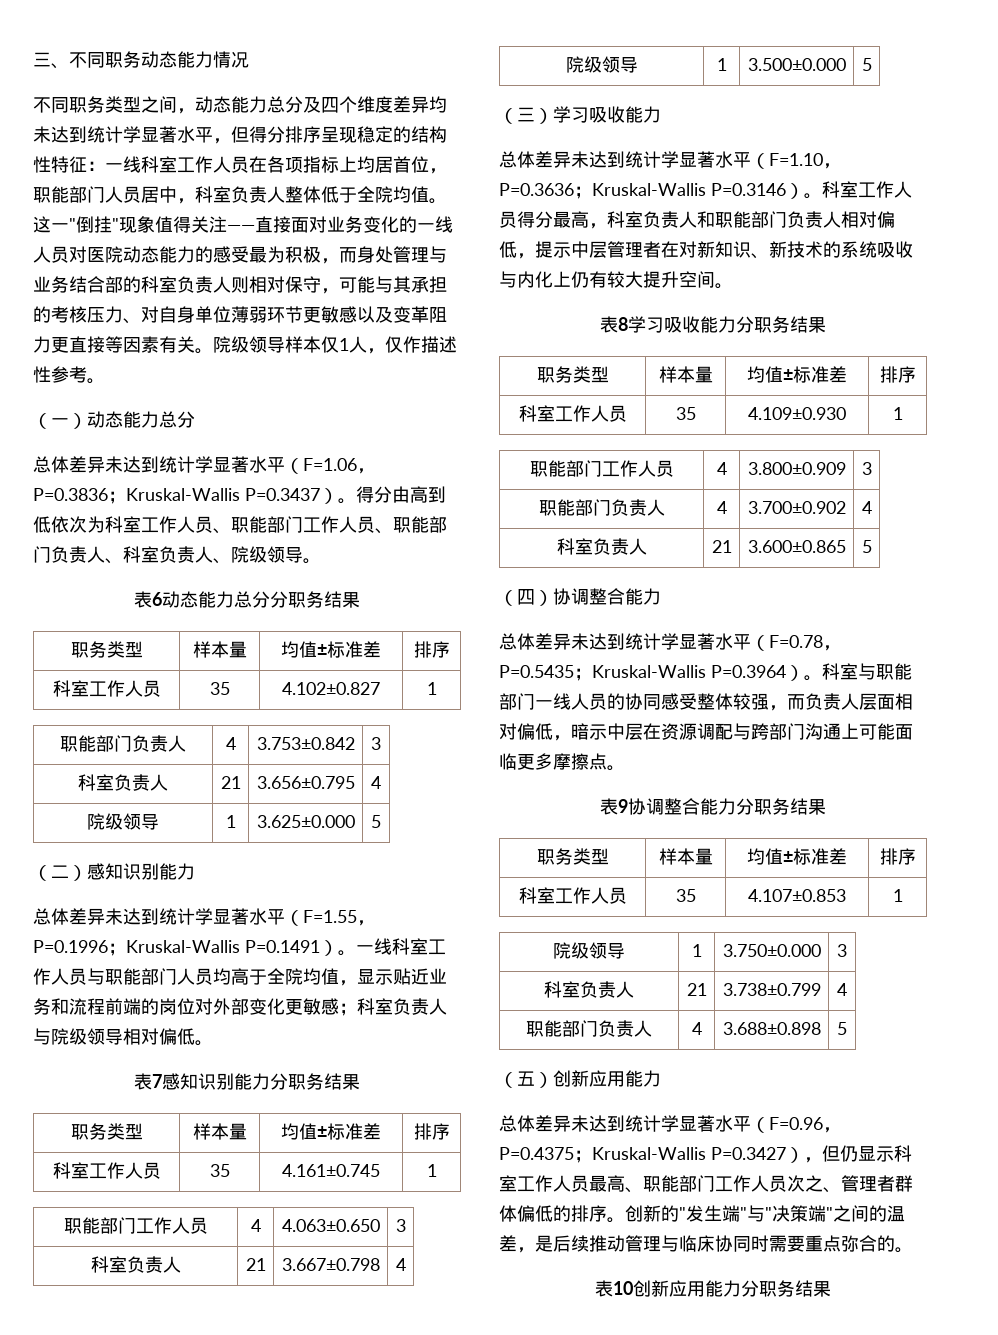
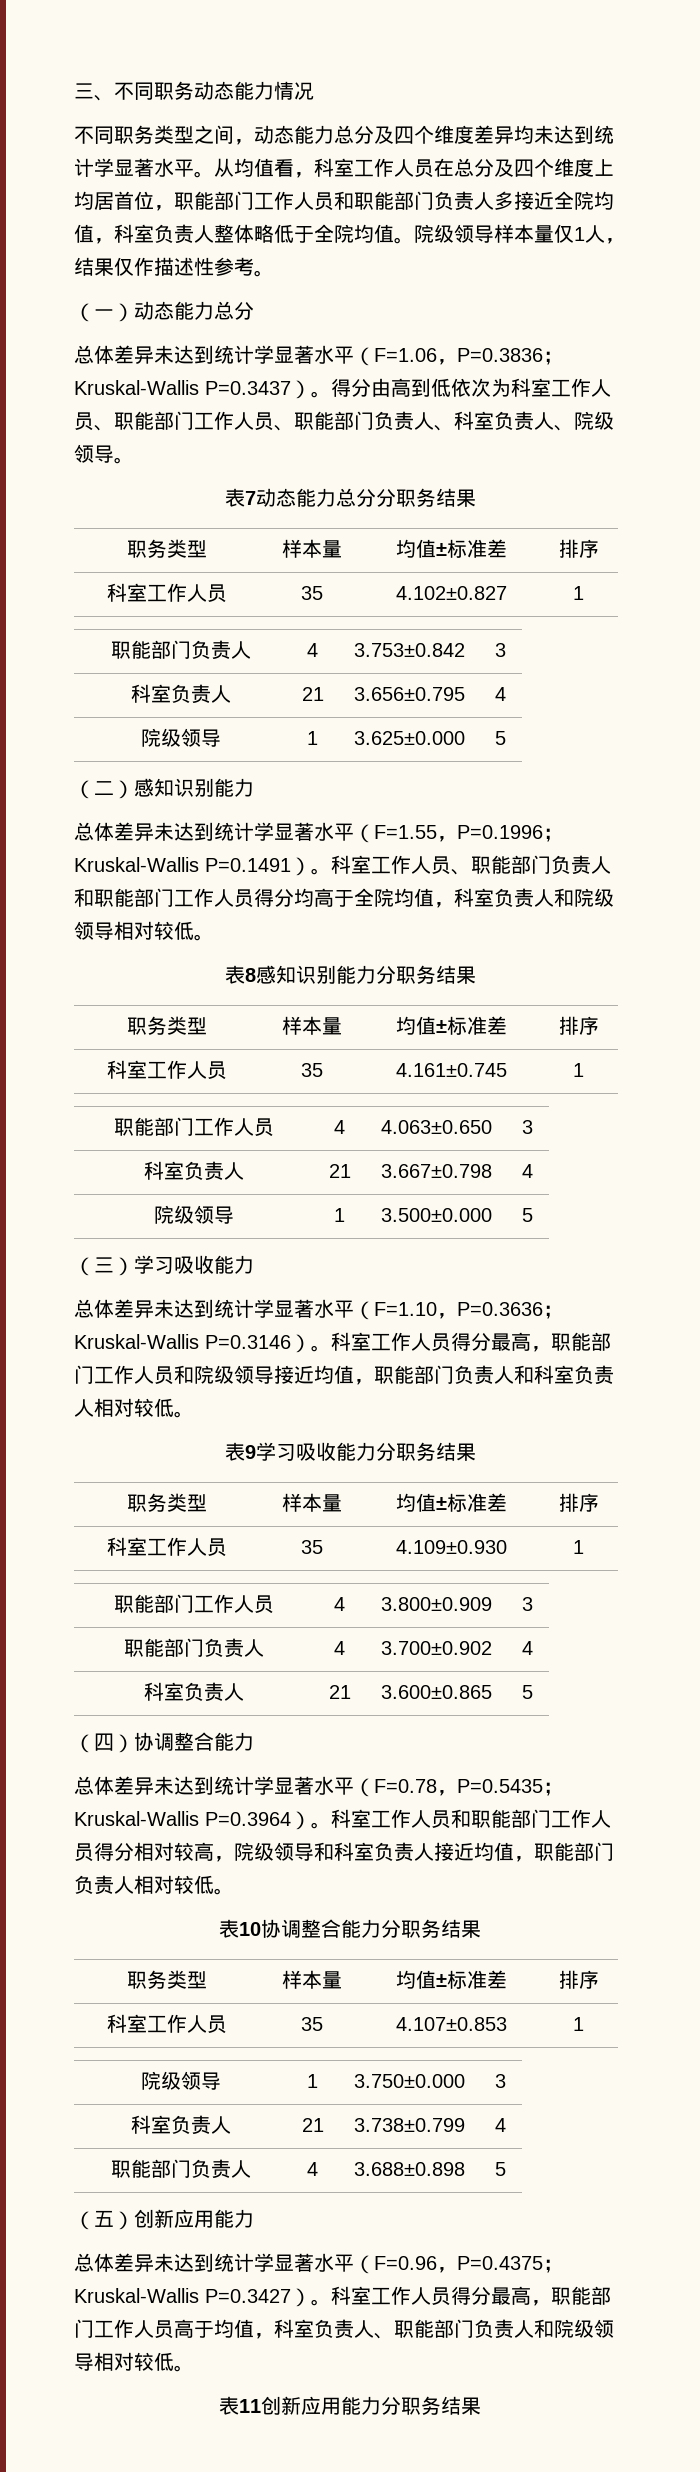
[213,126,447,144] [33,156,339,173] ，但得分排序呈现稳定的结构性特征：一线科室工作人员在各项指标 -> [194,158,594,178] 。从均值看，科室工作人员在总分及四个维度
[105,186,177,203] 人员居中 -> [254,191,614,211] [74,224,94,243] 工作人员和职能部门负责人多接近全院均值
(321, 194) none -> [254,224,274,243] 略
[33,216,453,233] [33,246,447,264] [33,276,447,294] [33,306,447,324] [33,336,213,354] 这一"倒挂"现象值得关注——直接面对业务变化的一线人员对医院动态能力的感受最为积极，而身处管理与业务结合部的科室负责人则相对保守，可能与其承担的考核压力、对自身单位薄弱环节更敏感以及变革阻力更直接等因素有关。 -> (414, 240) none
(321, 344) none -> [534,225,554,243] 量
(385, 351) none -> [74,257,114,276] 结果
[152,592,162,606] 6 -> [244,491,256,505] 7
[356,938,446,955] [33,968,447,986] [33,998,447,1016] [33,1028,213,1046] [134,1073,162,1090] 一线科室工作人员与职能部门人员均高于全院均值，显示贴近业务和流程前端的岗位对外部变化更敏感；科室负责人与院级领导相对偏低。 // 表7 -> [331,855,611,875] [74,888,614,908] [74,921,214,941] [224,965,256,984] 科室工作人员、职能部门负责人和职能部门工作人员得分均高于全院均值，科室负责人和院级领导相对较低。 // 表8
[607,211,895,228] [499,241,913,259] [499,271,733,289] [600,316,628,333] 科室负责人和职能部门负责人相对偏低，提示中层管理者在对新知识、新技术的系统吸收与内化上仍有较大提升空间。 // 表8 -> [551,1332,611,1351] [74,1365,614,1385] [74,1398,194,1418] [224,1442,256,1461] 职能部门工作人员和院级领导接近均值，职能部门负责人和科室负责人相对较低。 // 表9
[858,663,912,680] [499,693,913,711] [499,723,913,741] [499,753,625,771] [600,798,628,815] 与职能部门一线人员的协同感受整体较强，而负责人层面相对偏低，暗示中层在资源调配与跨部门沟通上可能面临更多摩擦点。 // 表9 -> [371,1809,611,1829] [74,1842,614,1862] [74,1875,234,1895] [219,1919,261,1938] 工作人员和职能部门工作人员得分相对较高，院级领导和科室负责人接近均值，职能部门负责人相对较低。 // 表10
[804,1145,912,1163] [499,1175,913,1193] [499,1205,905,1223] [499,1235,913,1253] [595,1280,633,1297] ，但仍显示科室工作人员最高、职能部门工作人员次之、管理者群体偏低的排序。创新的"发生端"与"决策端"之间的温差，是后续推动管理与临床协同时需要重点弥合的。 // 表10 -> [311,2286,611,2306] [74,2319,614,2339] [74,2352,194,2372] [219,2396,261,2415] 。科室工作人员得分最高，职能部门工作人员高于均值，科室负责人、职能部门负责人和院级领导相对较低。 // 表11

